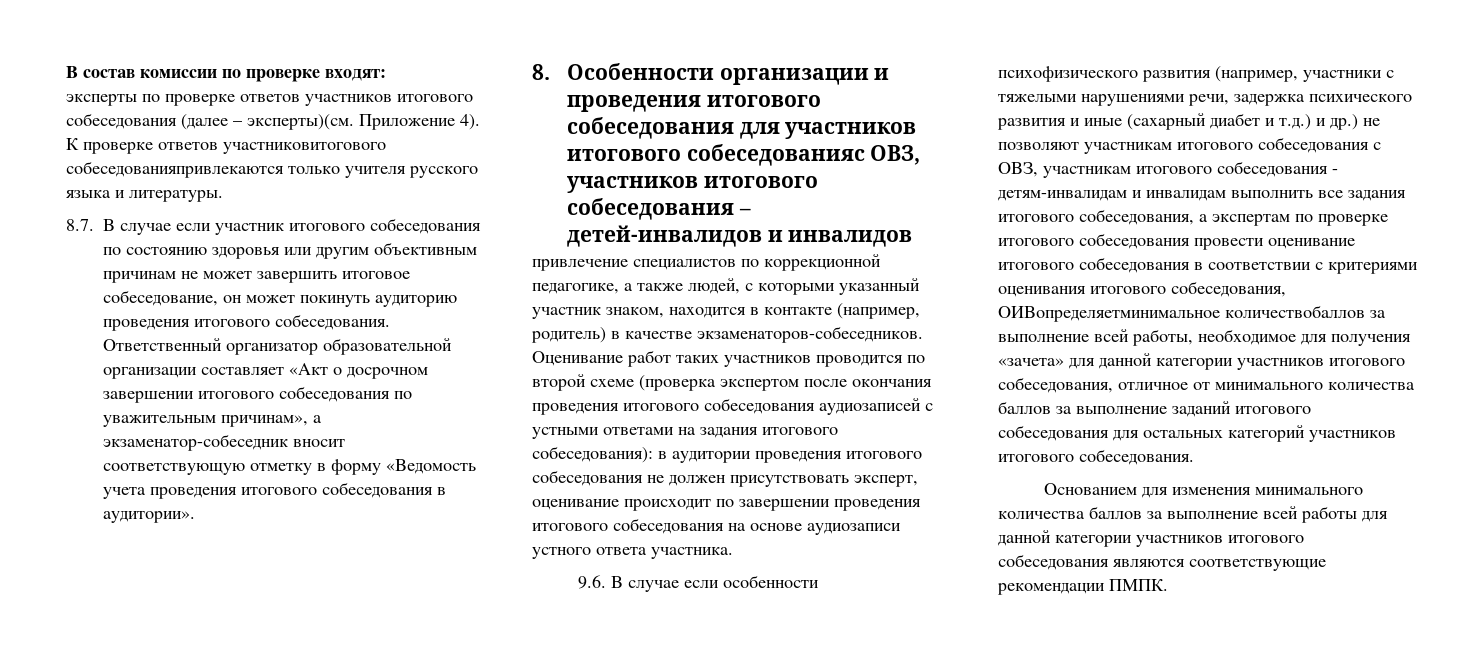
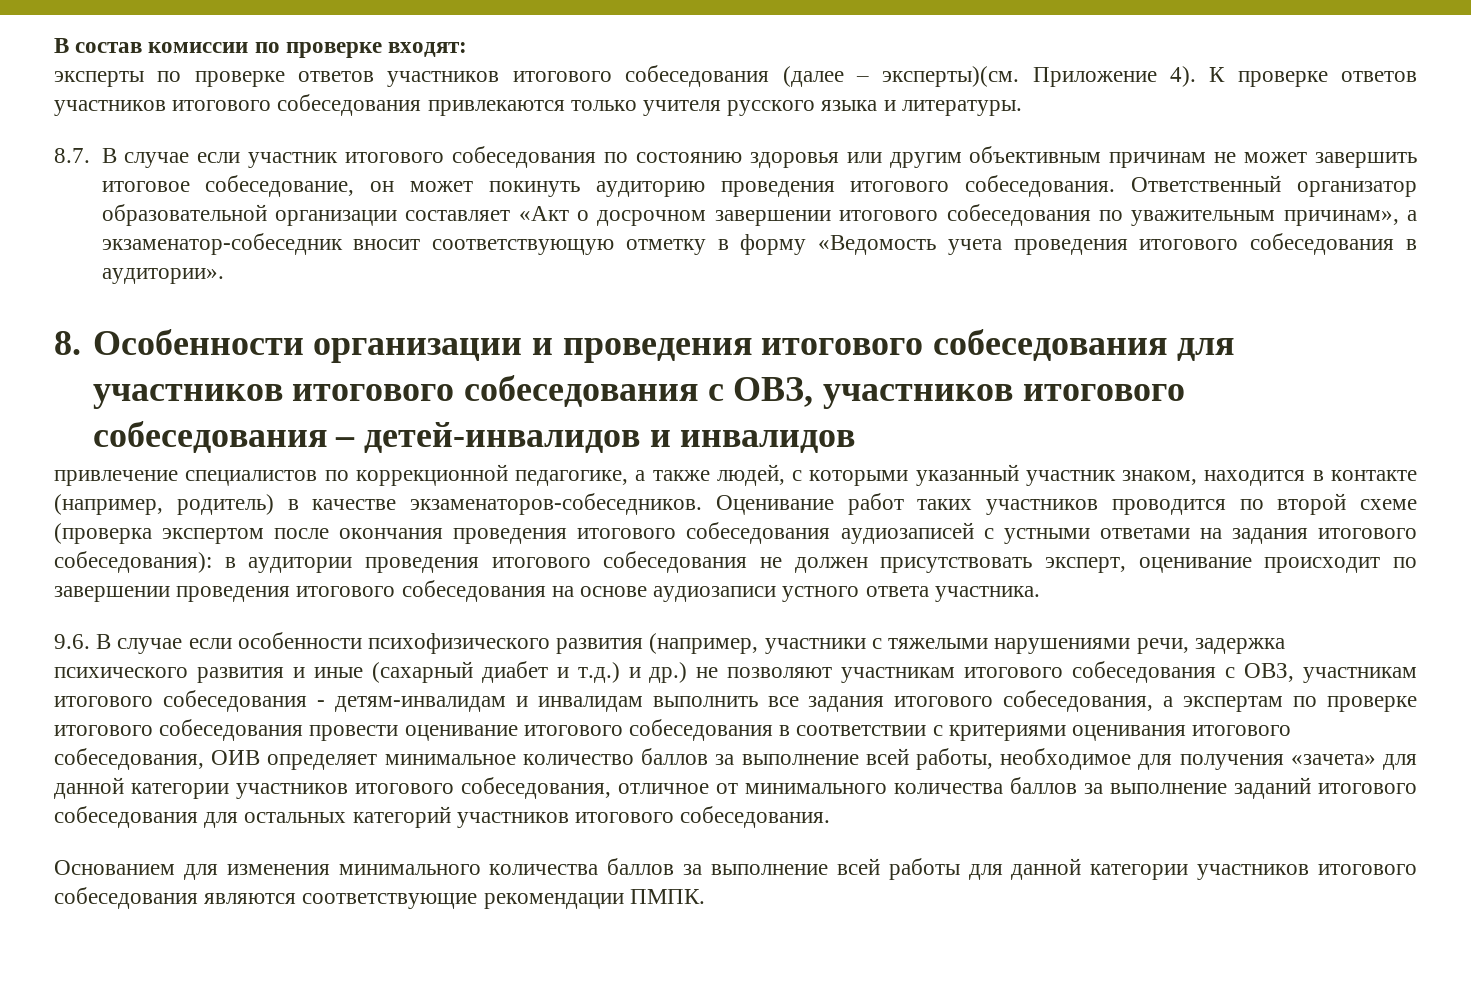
[223,142,386,154] [66,161,284,178] участниковитогового собеседованияпривлекаются -> [54,94,565,116] участников итогового собеседования привлекаются
[686,144,865,166] собеседованияс -> [463,375,724,407] собеседования с
[998,305,1365,322] ОИВопределяетминимальное количествобаллов -> [211,748,709,770] ОИВ определяет минимальное количество баллов

